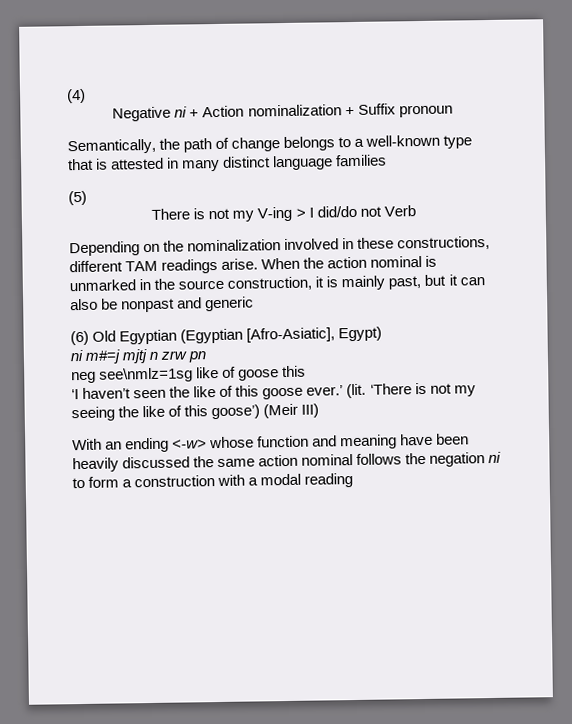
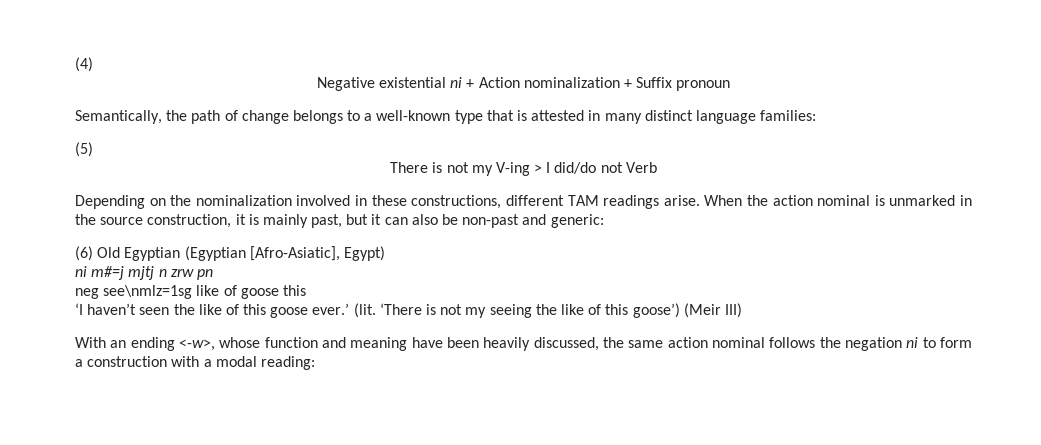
(172, 114) none -> [378,77,446,88] existential
[335,154,388,167] families -> [760,110,817,121] families:
[121,296,255,313] nonpast and generic -> [462,214,604,228] non-past and generic:
[172,439,208,449] <-w> -> [179,339,215,351] <-w>,
[122,456,191,469] discussed -> [533,337,599,351] discussed,
[304,473,354,488] reading -> [260,356,315,370] reading:

